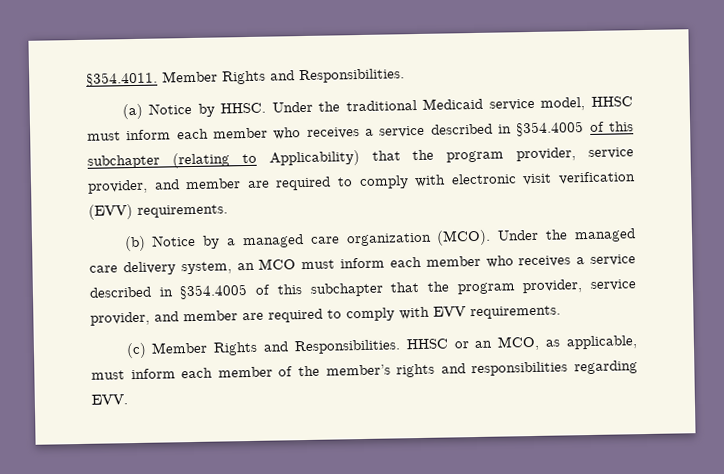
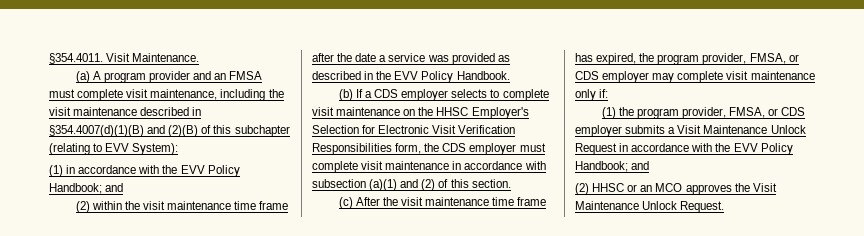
[162,68,405,85] [121,96,633,120] [87,121,585,141] Member Rights and Responsibilities. // (a) Notice by HHSC. Under the traditional Medicaid service model, HHSC must inform each member who receives a service described in §354.4005 -> [106,53,200,62] [75,71,263,83] [49,89,284,101] [49,107,202,116] [49,125,199,137] Visit Maintenance. // (a) A program provider and an FMSA must complete visit maintenance, including the visit maintenance described in §354.4007(d)(1)(B) and (2)(B)
[268,147,634,167] [87,171,637,194] [88,204,228,220] [123,228,636,252] [89,254,636,276] [89,279,636,300] [90,305,561,326] [125,335,638,359] [91,360,638,380] [91,394,128,405] Applicability) that the program provider, service provider, and member are required to comply with electronic visit verification (EVV) requirements. // (b) Notice by a managed care organization (MCO). Under the managed care delivery system, an MCO must inform each member who receives a service described in §354.4005 of this subchapter that the program provider, service provider, and member are required to comply with EVV requirements. // (c) Member Rights and Responsibilities. HHSC or an MCO, as applicable, must inform each member of the member’s rights and responsibilities regarding EVV. -> [105,143,179,155] [49,165,240,177] [49,183,124,194] [75,201,289,213] [312,53,510,65] [312,71,510,83] [338,89,549,101] [312,107,529,119] [312,125,516,134] [312,143,546,155] [312,161,546,173] [312,179,511,191] [338,197,547,209] [575,53,799,65] [575,71,815,83] [575,89,609,101] [601,107,806,119] [575,125,806,137] [575,143,793,155] [575,161,650,172] [575,183,777,195] [575,201,725,213] EVV System): // (1) in accordance with the EVV Policy Handbook; and // (2) within the visit maintenance time frame after the date a service was provided as described in the EVV Policy Handbook. // (b) If a CDS employer selects to complete visit maintenance on the HHSC Employer's Selection for Electronic Visit Verification Responsibilities form, the CDS employer must complete visit maintenance in accordance with subsection (a)(1) and (2) of this section. // (c) After the visit maintenance time frame has expired, the program provider, FMSA, or CDS employer may complete visit maintenance only if: // (1) the program provider, FMSA, or CDS employer submits a Visit Maintenance Unlock Request in accordance with the EVV Policy Handbook; and // (2) HHSC or an MCO approves the Visit Maintenance Unlock Request.

